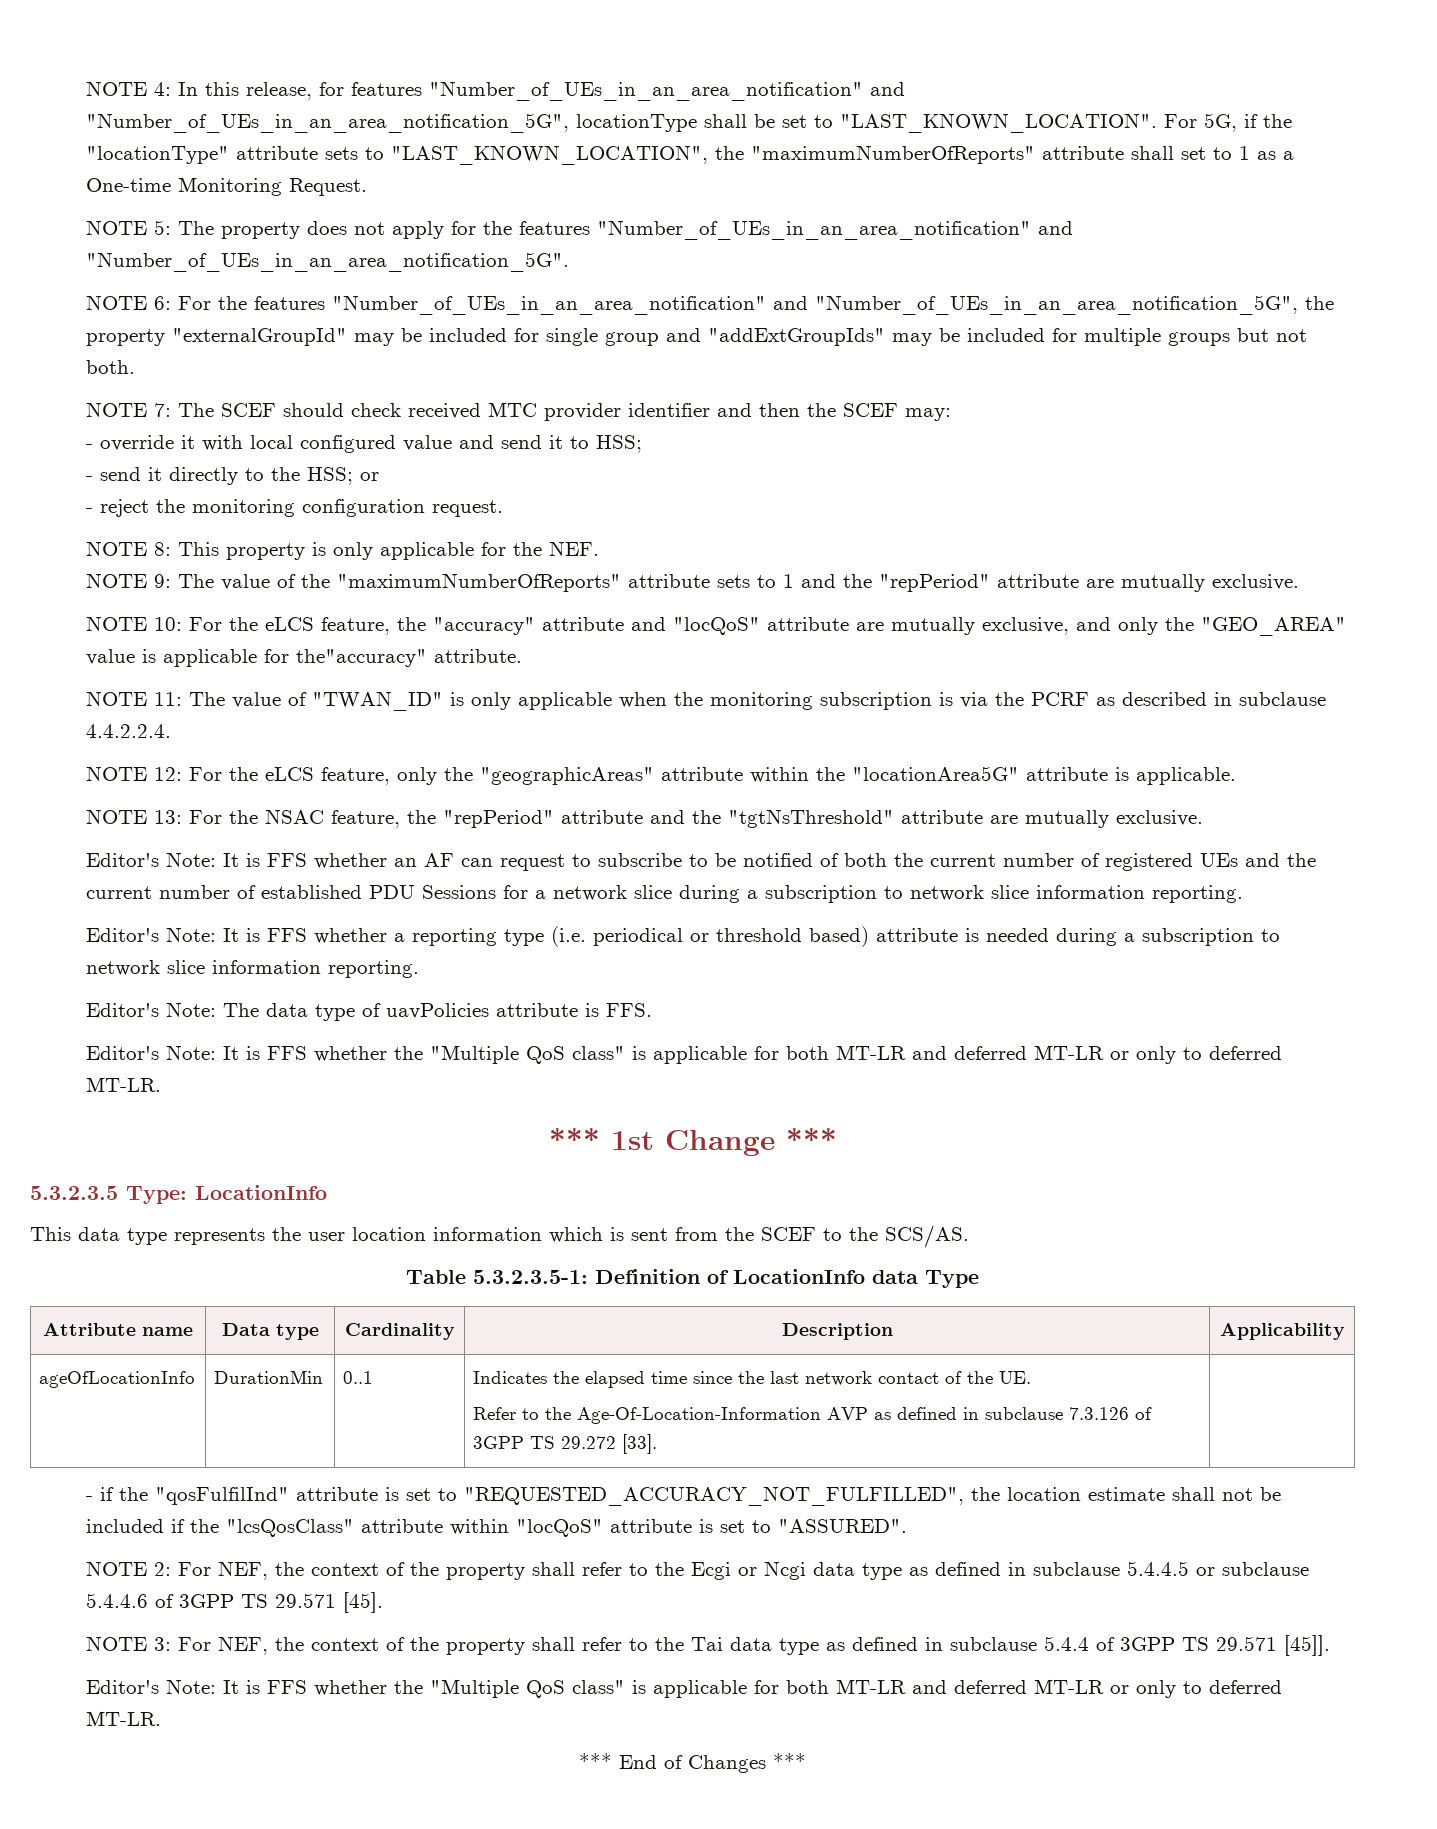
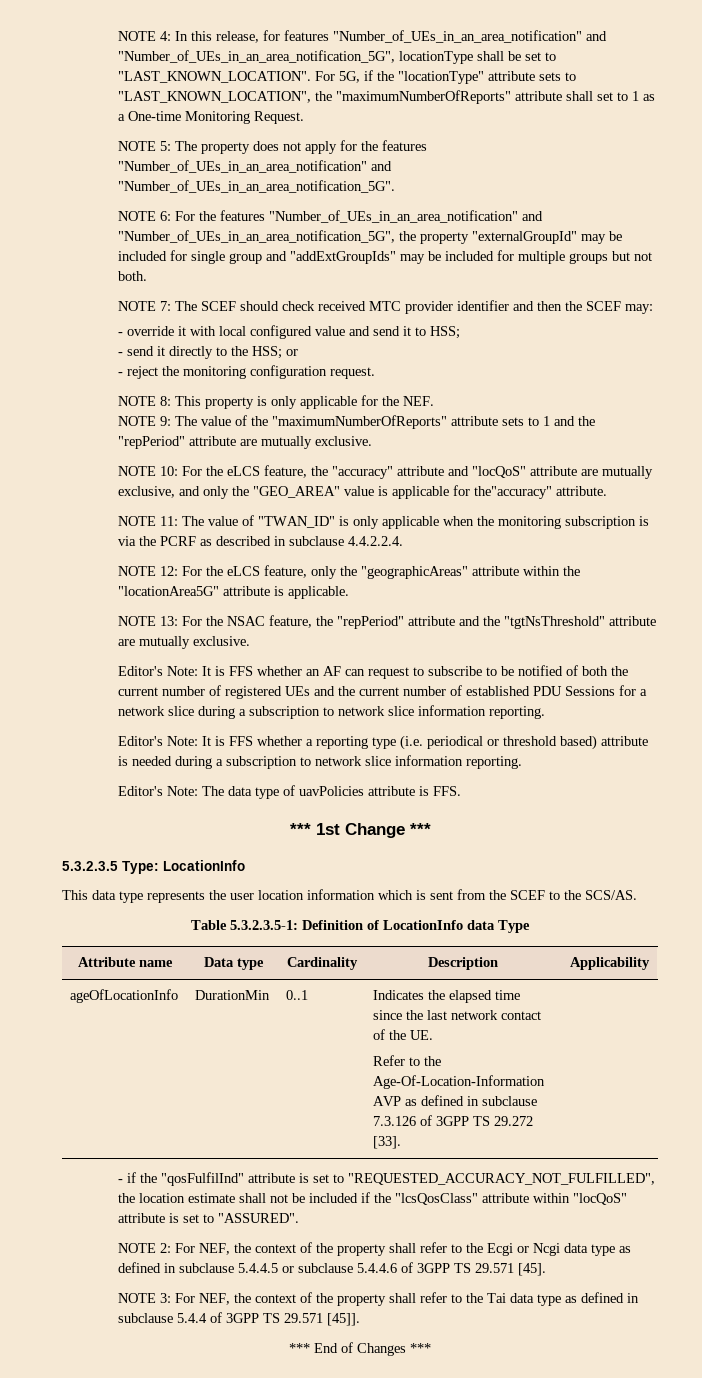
[85,1045,1282,1064] [85,1077,161,1092] // Editor's Note: It is FFS whether the "Multiple QoS class" is applicable for both MT-LR and deferred MT-LR or only to deferred MT-LR. -> (461, 791) none
[85,1679,1282,1698] [85,1711,161,1726] // Editor's Note: It is FFS whether the "Multiple QoS class" is applicable for both MT-LR and deferred MT-LR or only to deferred MT-LR. -> (360, 1319) none

